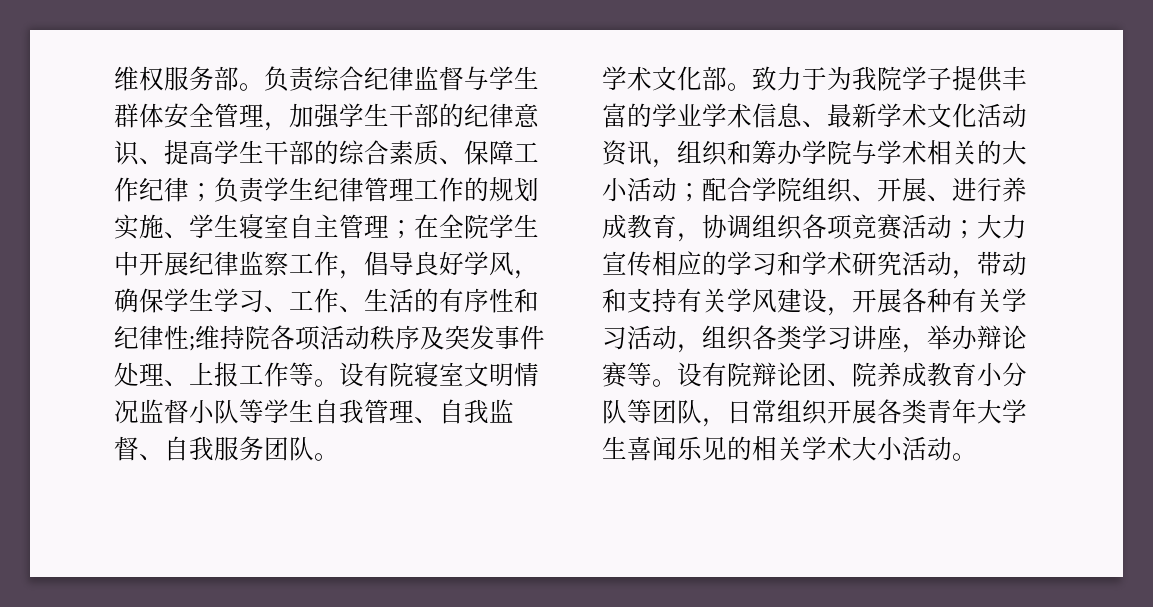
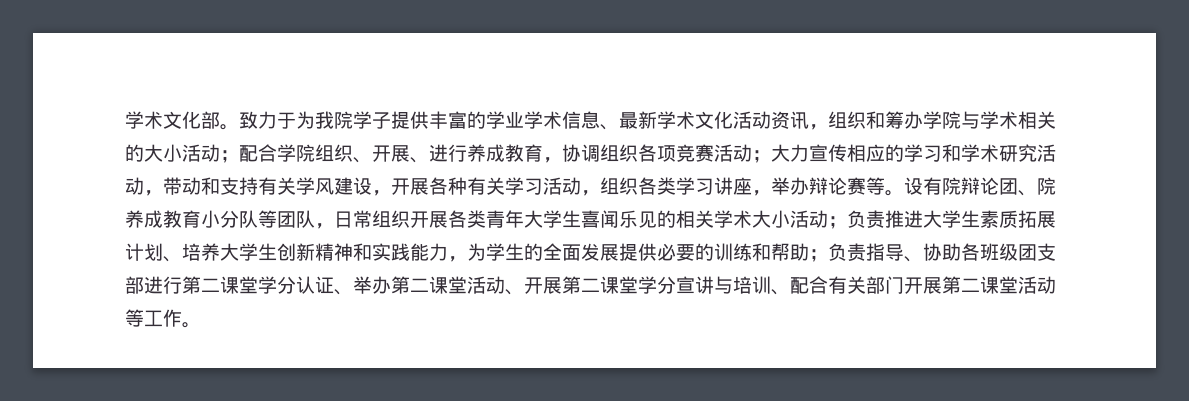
[114,66,539,92] [114,103,539,131] [114,140,539,166] [114,177,539,203] [114,214,539,240] [114,251,539,279] [114,288,539,313] [114,325,545,351] [114,362,539,387] [114,399,514,424] [114,436,339,461] 维权服务部。负责综合纪律监督与学生群体安全管理，加强学生干部的纪律意识、提高学生干部的综合素质、保障工作纪律；负责学生纪律管理工作的规划实施、学生寝室自主管理；在全院学生中开展纪律监察工作，倡导良好学风，确保学生学习、工作、生活的有序性和纪律性;维持院各项活动秩序及突发事件处理、上报工作等。设有院寝室文明情况监督小队等学生自我管理、自我监督、自我服务团队。 // -> (125, 120) none
(952, 448) none -> [828,210,1056,229] [125,243,1056,262] [125,276,1056,295] [125,309,182,327] ；负责推进大学生素质拓展计划、培养大学生创新精神和实践能力，为学生的全面发展提供必要的训练和帮助；负责指导、协助各班级团支部进行第二课堂学分认证、举办第二课堂活动、开展第二课堂学分宣讲与培训、配合有关部门开展第二课堂活动等工作

